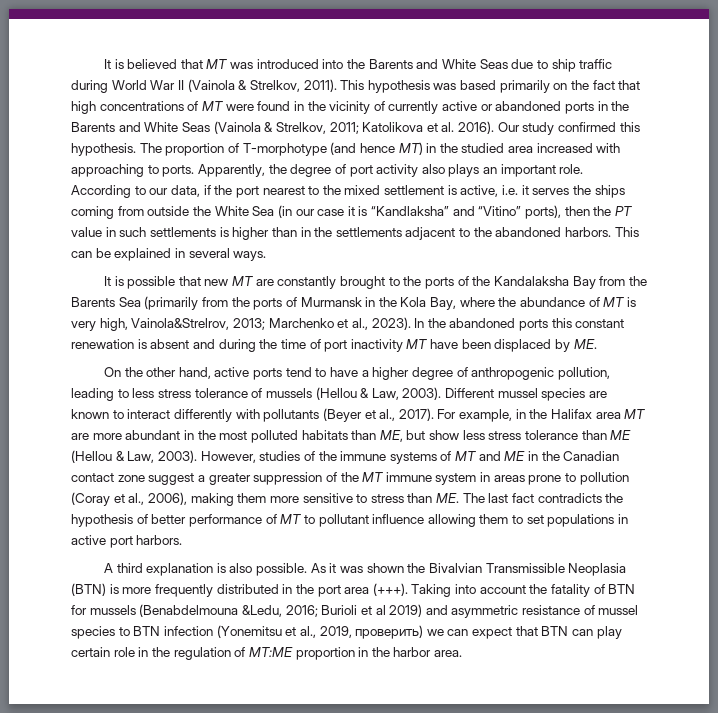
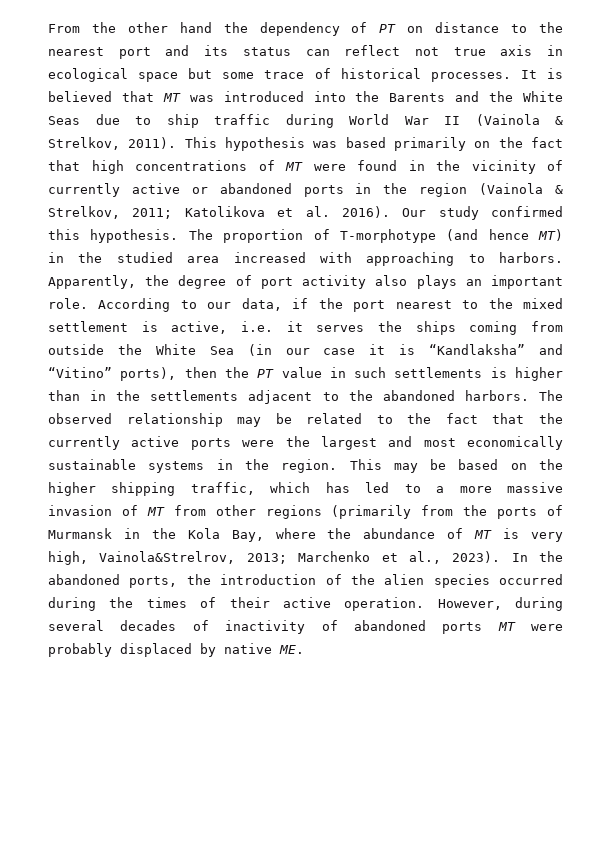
(103, 64) none -> [48,22,564,36] [48,45,563,59] [48,68,511,82] From the other hand the dependency of PT on distance to the nearest port and its status can reflect not true axis in ecological space but some trace of historical processes.
(439, 64) none -> [489,91,514,102] the
[71,122,210,132] Barents and White Seas -> [419,183,468,197] region
[162,165,195,177] ports. -> [499,252,563,263] harbors.
[614,227,639,237] [71,248,267,261] [103,276,647,289] [71,297,141,307] This can be explained in several ways. // It is possible that new MT are constantly brought to the ports of the Kandalaksha Bay from the Barents Sea -> [538,390,563,401] [48,413,563,427] [48,436,563,450] [48,459,564,473] [48,482,564,496] [48,505,322,519] The observed relationship may be related to the fact that the currently active ports were the largest and most economically sustainable systems in the region. This may be based on the higher shipping traffic, which has led to a more massive invasion of MT from other regions
[519,318,625,331] [71,339,491,352] ports this constant renewation is absent and during the time of port inactivity MT have been -> [129,574,563,588] [48,597,563,611] [48,620,563,634] [48,643,112,657] ports, the introduction of the alien species occurred during the times of their active operation. However, during several decades of inactivity of abandoned ports MT were probably
[573,339,597,349] [103,367,610,380] [71,387,608,401] [71,408,646,422] [71,430,632,443] [71,450,620,464] [71,472,629,485] [71,492,624,506] [71,514,629,527] [71,535,183,548] [103,563,627,576] [71,583,636,597] [71,604,639,618] [71,625,622,639] [71,647,463,660] ME. // On the other hand, active ports tend to have a higher degree of anthropogenic pollution, leading to less stress tolerance of mussels (Hellou & Law, 2003). Different mussel species are known to interact differently with pollutants (Beyer et al., 2017). For example, in the Halifax area MT are more abundant in the most polluted habitats than ME, but show less stress tolerance than ME (Hellou & Law, 2003). However, studies of the immune systems of MT and ME in the Canadian contact zone suggest a greater suppression of the MT immune system in areas prone to pollution (Coray et al., 2006), making them more sensitive to stress than ME. The last fact contradicts the hypothesis of better performance of MT to pollutant influence allowing them to set populations in active port harbors. // A third explanation is also possible. As it was shown the Bivalvian Transmissible Neoplasia (BTN) is more frequently distributed in the port area (+++). Taking into account the fatality of BTN for mussels (Benabdelmouna &Ledu, 2016; Burioli et al 2019) and asymmetric resistance of mussel species to BTN infection (Yonemitsu et al., 2019, проверить) we can expect that BTN can play certain role in the regulation of MT:ME proportion in the harbor area. -> [224,643,304,654] native ME.

